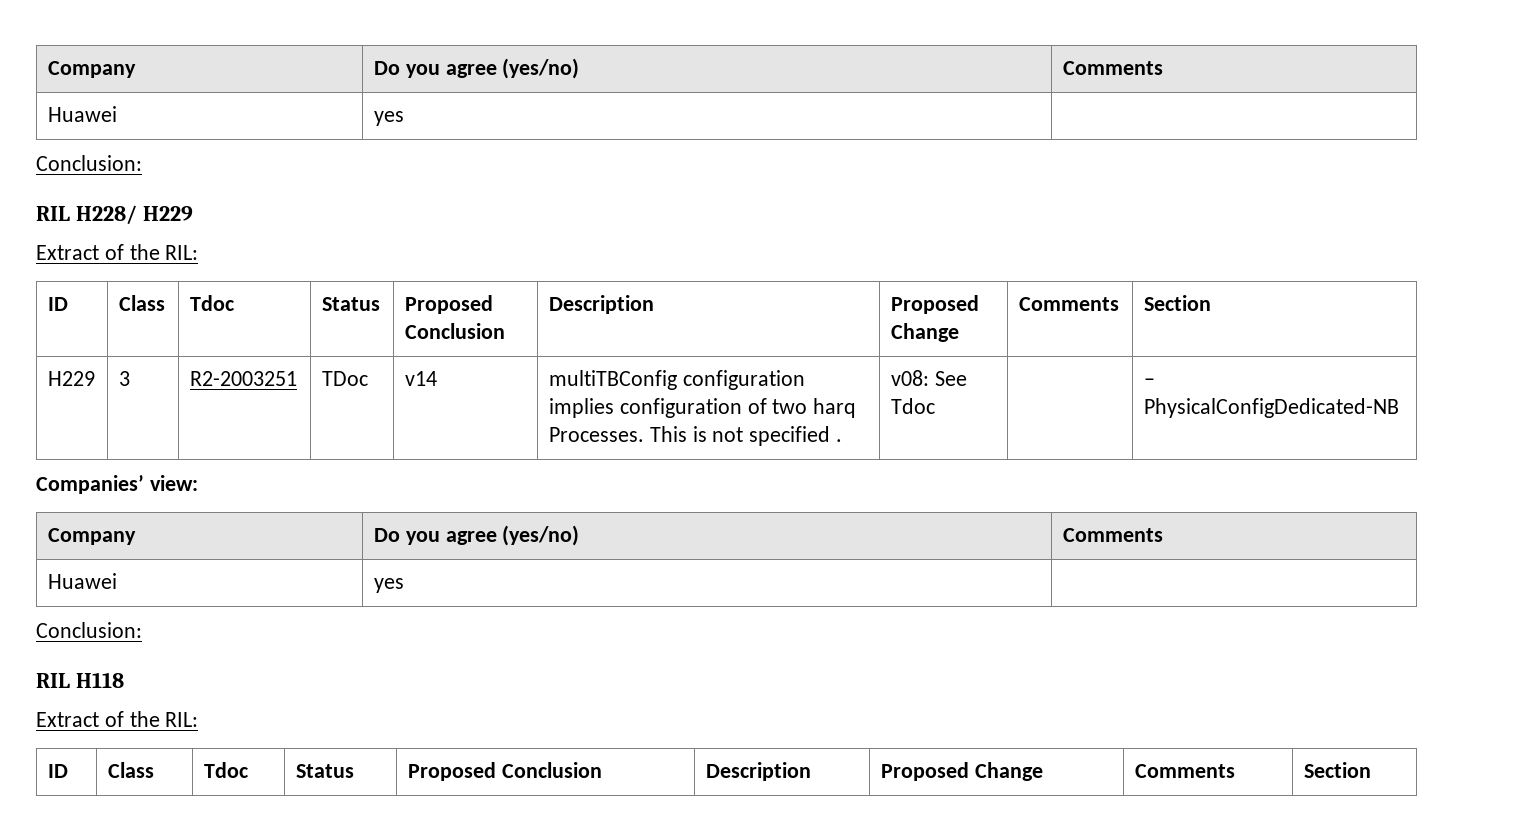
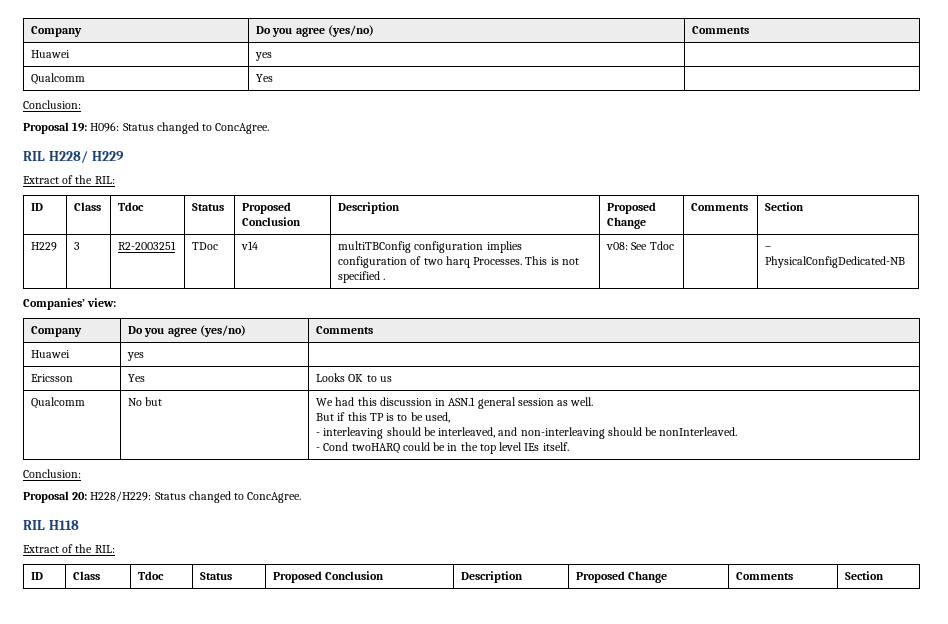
[47,61,136,78] [373,58,580,79] [1062,61,1163,75] [47,106,117,122] [373,111,404,126] [36,155,142,171] Company | Do you agree (yes/no) | Comments // Huawei | yes | // Conclusion: -> [31,26,83,37] [256,25,374,37] [692,26,750,34] [31,50,71,58] [255,52,273,61] [31,73,86,85] [256,74,274,82] [23,100,81,109] [23,122,270,134] Company | Do you agree (yes/no) | Comments // Huawei | yes | // Qualcomm | Yes | // Conclusion: // Proposal 19: H096: Status changed to ConcAgree.
[36,622,142,638] // Conclusion: -> [31,374,74,382] [128,374,146,382] [316,373,392,382] [31,397,86,409] [128,397,163,406] [316,397,594,409] [316,412,450,423] [316,427,738,439] [316,442,569,454] [23,469,81,478] [23,491,302,503] // Ericsson | Yes | Looks OK to us // Qualcomm | No but | We had this discussion in ASN.1 general session as well. // But if this TP is to be used, // - interleaving should be interleaved, and non-interleaving should be nonInterleaved. // - Cond twoHARQ could be in the top level IEs itself. // Conclusion: // Proposal 20: H228/H229: Status changed to ConcAgree.

